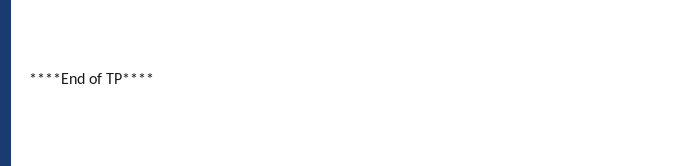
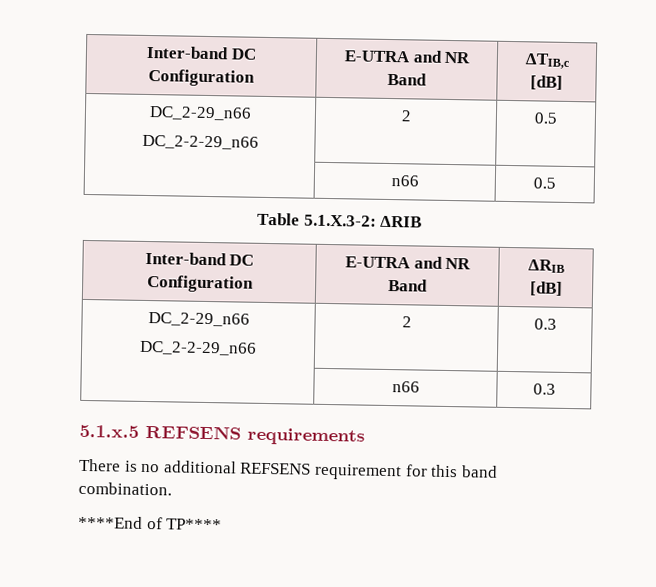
(29, 78) none -> [146,45,257,60] [148,68,255,87] [343,50,472,64] [387,72,427,86] [524,53,571,69] [530,75,563,90] [149,106,252,121] [141,134,259,150] [400,110,412,122] [534,112,558,124] [390,175,419,187] [533,177,556,189] [256,212,423,228] [144,251,255,266] [146,274,254,293] [344,256,472,270] [388,278,428,292] [527,259,565,273] [528,281,563,296] [147,312,250,327] [139,340,257,356] [401,316,412,328] [533,318,557,330] [391,381,420,393] [532,383,556,395] [79,424,365,446] [79,458,498,481] [78,481,172,496] Inter-band DC Configuration | E-UTRA and NR Band | ΔTIB,c [dB] // DC_2-29_n66 // DC_2-2-29_n66 | 2 | 0.5 // | n66 | 0.5 // Table 5.1.X.3-2: ΔRIB // Inter-band DC Configuration | E-UTRA and NR Band | ΔRIB [dB] // DC_2-29_n66 // DC_2-2-29_n66 | 2 | 0.3 // | n66 | 0.3 // 5.1.x.5 REFSENS requirements // There is no additional REFSENS requirement for this band combination. //

